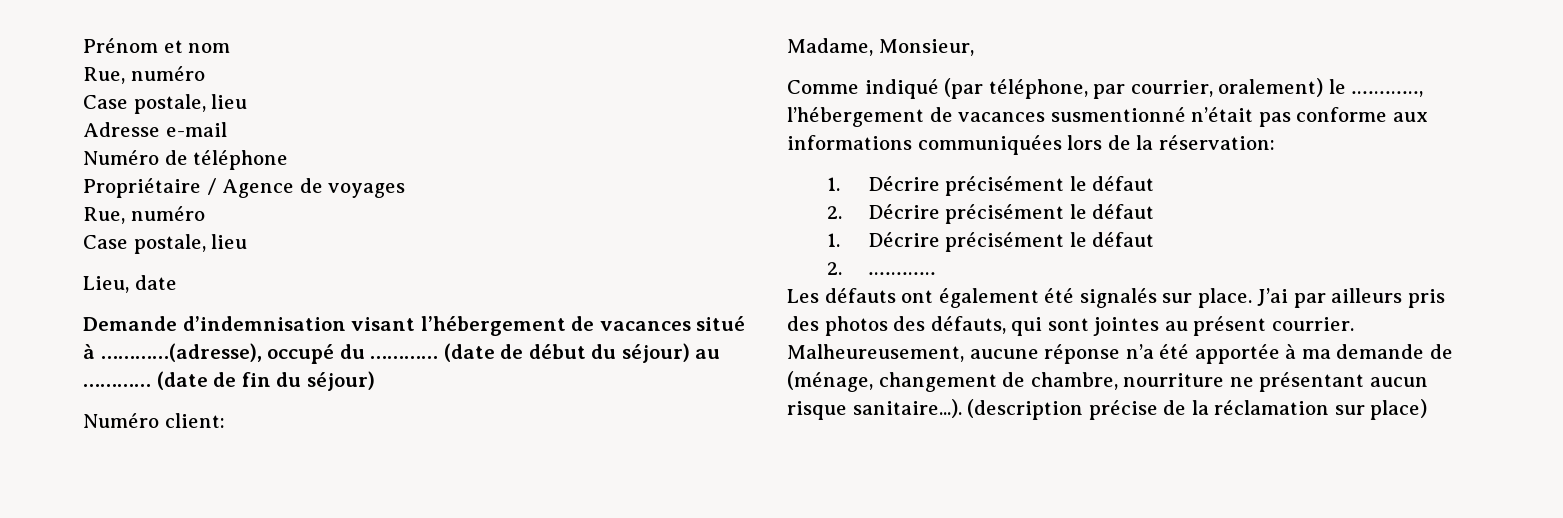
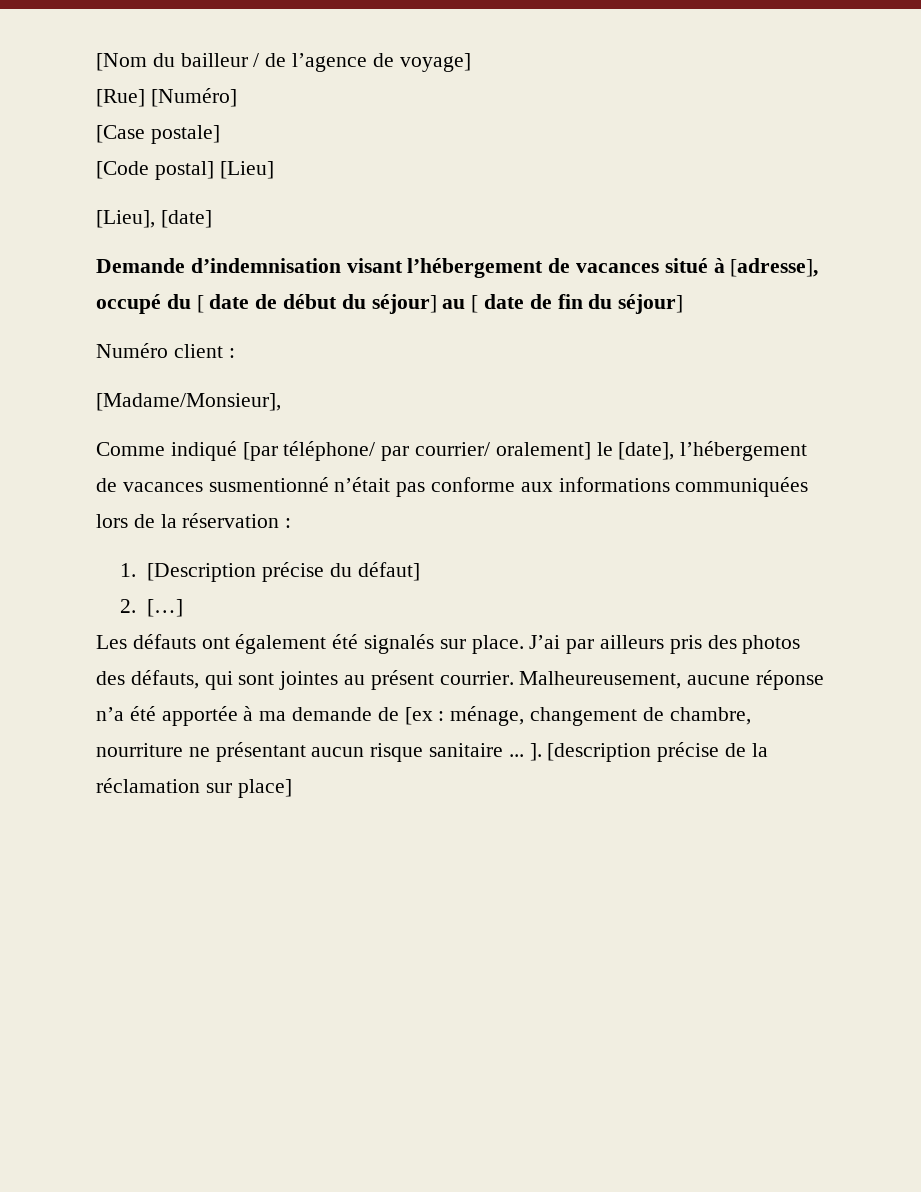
[83,38,231,53] [83,66,205,84] [83,94,248,114] [83,122,227,137] [83,150,289,170] [83,178,406,198] [83,206,205,224] [83,234,248,254] [83,275,177,293] Prénom et nom // Rue, numéro // Case postale, lieu // Adresse e-mail // Numéro de téléphone // Propriétaire / Agence de voyages // Rue, numéro // Case postale, lieu // Lieu, date -> [96,53,471,72] [96,88,237,107] [96,125,220,144] [96,161,274,180] [96,210,212,228] [Nom du bailleur / de l’agence de voyage] // [Rue] [Numéro] // [Case postale] // [Code postal] [Lieu] // [Lieu], [date]
[100,343,262,362] …………(adresse), -> [730,258,819,277] [adresse],
[370,343,495,362] ………… (date -> [196,294,250,313] [ date
[621,343,721,363] [83,371,208,390] séjour) au ………… (date -> [371,294,525,314] séjour] au [ date
[306,371,375,391] [83,413,225,428] [787,38,974,56] séjour) // Numéro client: // Madame, Monsieur, -> [618,294,684,314] [96,343,235,358] [96,393,281,411] séjour] // Numéro client : // [Madame/Monsieur],
[944,78,1424,99] (par téléphone, par courrier, oralement) le …………, -> [242,441,675,461] [par téléphone/ par courrier/ oralement] le [date],
[1158,135,1275,150] [827,176,1155,196] [827,204,1155,224] [827,232,1155,252] [827,262,936,275] réservation: // 1. Décrire précisément le défaut // 2. Décrire précisément le défaut // 1. Décrire précisément le défaut // 2. ………… -> [182,513,292,528] [120,562,420,582] [120,599,184,617] réservation : // 1. [Description précise du défaut] // 2. […]
[787,371,873,392] (ménage, -> [404,706,525,726] [ex : ménage,
[852,399,1084,420] sanitaire...). (description -> [429,743,652,762] sanitaire ... ]. [description
[1370,399,1428,420] place) -> [237,779,292,798] place]

